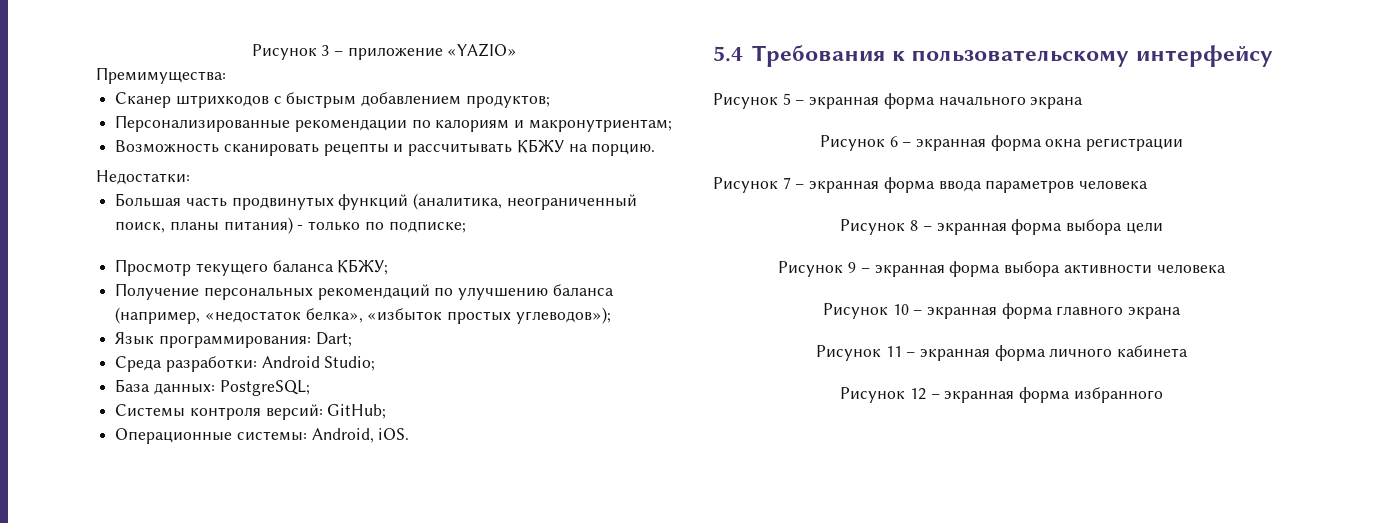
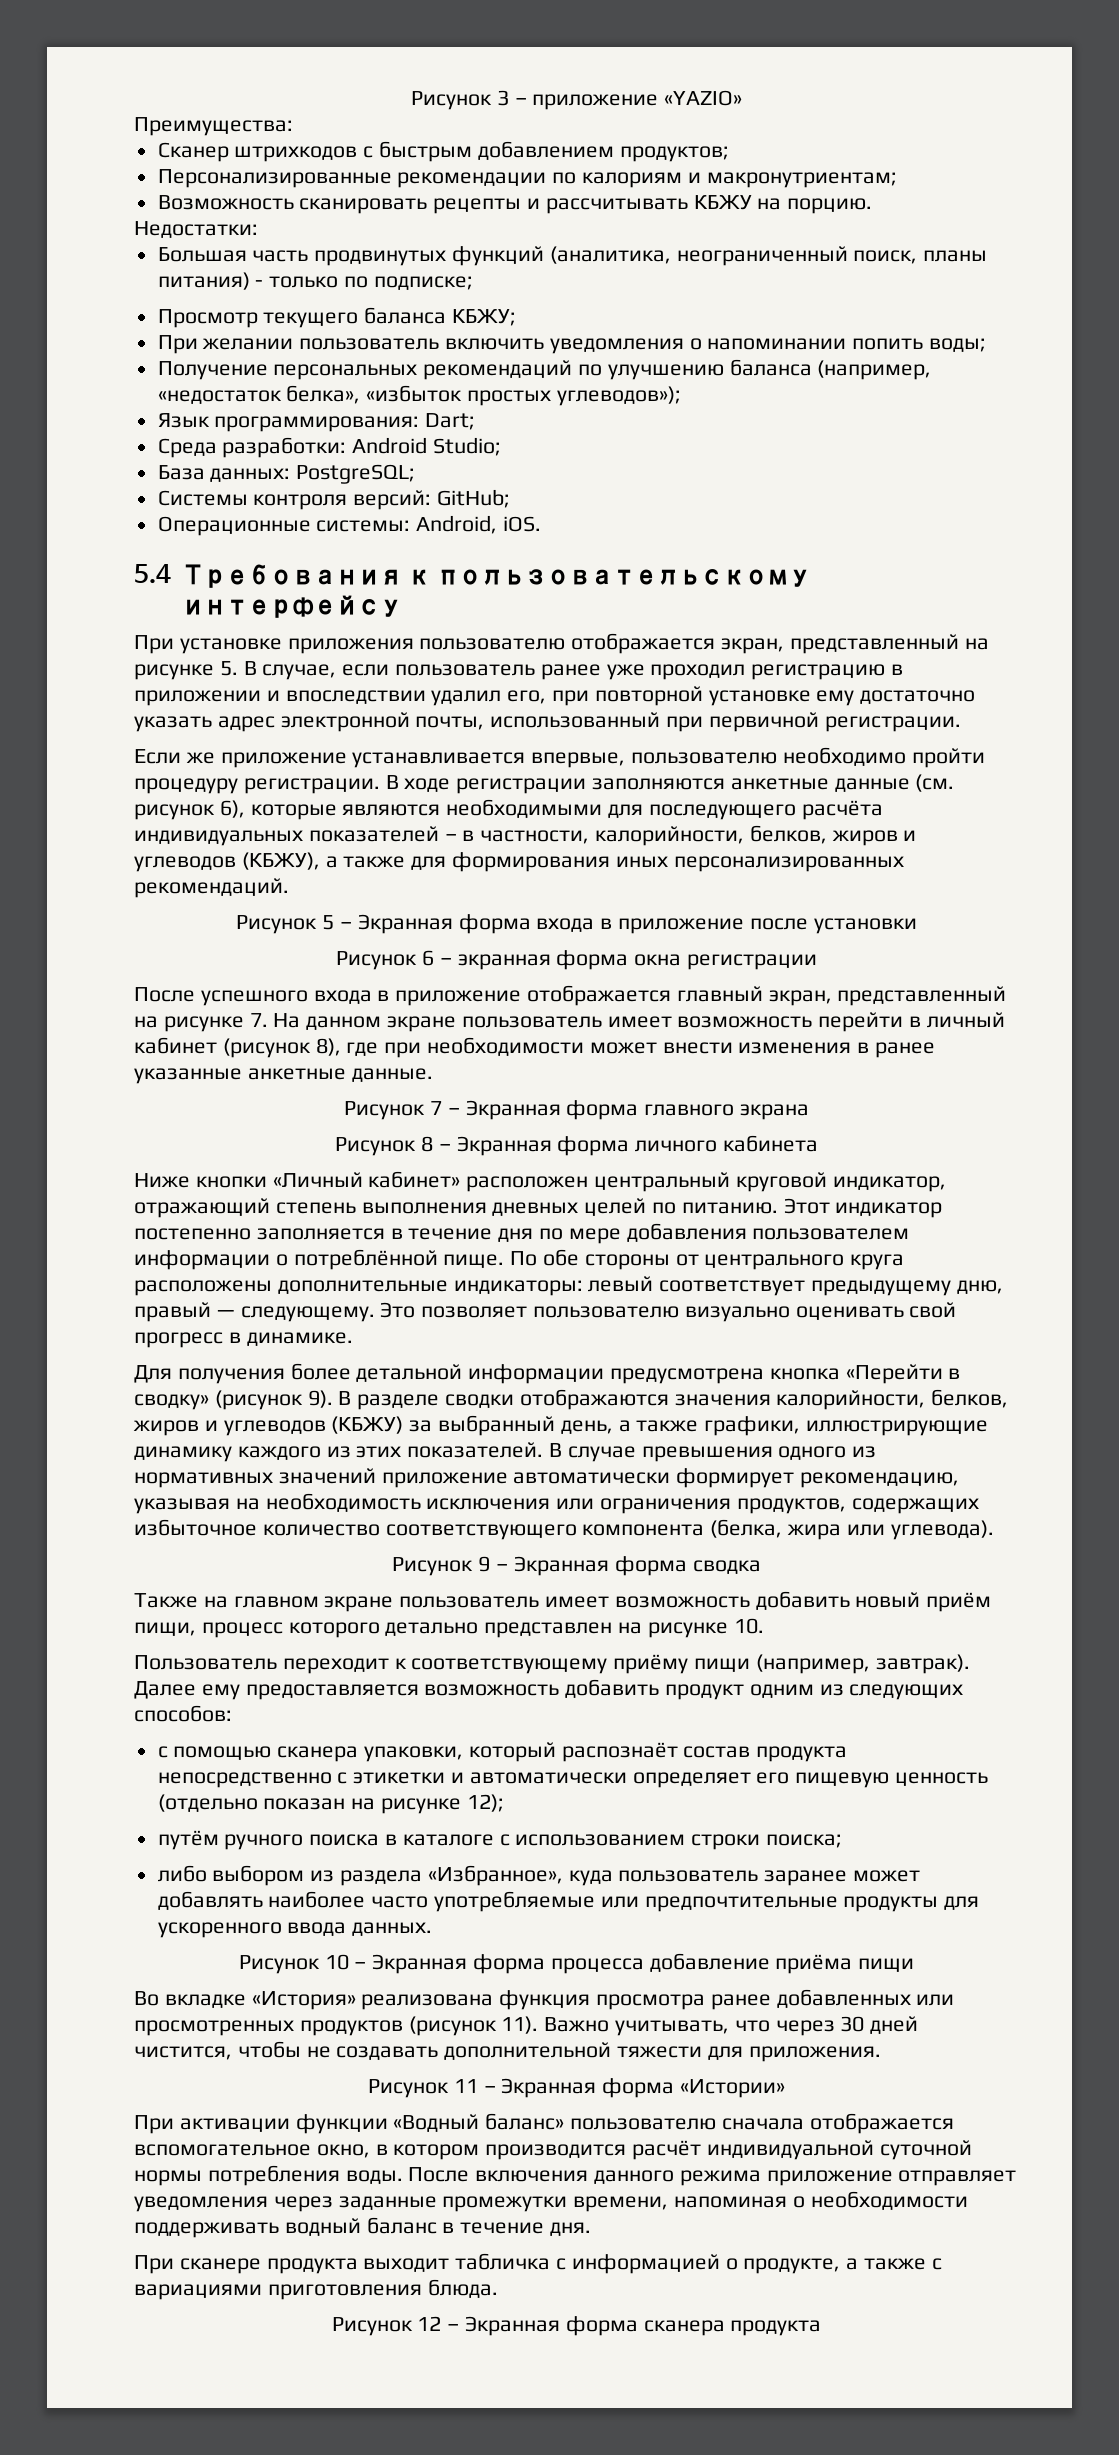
[96,67,226,84] Премимущества: -> [134,117,293,136] Преимущества:
(389, 267) none -> [157,335,987,354] // При желании пользователь включить уведомления о напоминании попить воды;
[713,93,1084,109] Рисунок 5 – экранная форма начального экрана -> [134,633,989,654] [134,661,904,680] [134,686,976,706] [134,712,961,732] [134,747,985,768] [134,774,955,794] [134,799,883,820] [134,825,917,846] [134,852,904,872] [134,878,289,898] [236,914,917,934] При установке приложения пользователю отображается экран, представленный на рисунке 5. В случае, если пользователь ранее уже проходил регистрацию в приложении и впоследствии удалил его, при повторной установке ему достаточно указать адрес электронной почты, использованный при первичной регистрации. // Если же приложение устанавливается впервые, пользователю необходимо пройти процедуру регистрации. В ходе регистрации заполняются анкетные данные (см. рисунок 6), которые являются необходимыми для последующего расчёта индивидуальных показателей – в частности, калорийности, белков, жиров и углеводов (КБЖУ), а также для формирования иных персонализированных рекомендаций. // Рисунок 5 – Экранная форма входа в приложение после установки
[713,177,1149,193] [840,219,1163,235] [778,261,1226,277] [822,303,997,319] Рисунок 7 – экранная форма ввода параметров человека // Рисунок 8 – экранная форма выбора цели // Рисунок 9 – экранная форма выбора активности человека // Рисунок 10 – экранная -> [134,985,1007,1006] [134,1012,1005,1032] [134,1037,936,1058] [134,1068,433,1084] [344,1100,561,1120] После успешного входа в приложение отображается главный экран, представленный на рисунке 7. На данном экране пользователь имеет возможность перейти в личный кабинет (рисунок 8), где при необходимости может внести изменения в ранее указанные анкетные данные. // Рисунок 7 – Экранная
[885,346,990,361] 11 – экранная -> [420,1136,552,1156] 8 – Экранная
(1189, 351) none -> [134,1171,946,1192] [134,1198,943,1218] [134,1223,910,1244] [134,1249,905,1270] [134,1276,1003,1296] [134,1302,957,1322] [134,1332,353,1348] [134,1363,961,1384] [134,1389,1009,1410] [133,1415,989,1436] [134,1442,877,1462] [134,1468,960,1488] [134,1493,979,1514] [134,1519,994,1540] [392,1556,761,1576] [134,1591,992,1612] [134,1618,764,1638] [134,1654,970,1674] [134,1679,964,1700] [134,1705,232,1722] [157,1742,848,1762] [157,1772,989,1788] [157,1794,504,1814] [157,1830,843,1850] [157,1865,921,1886] [157,1891,980,1912] [157,1922,433,1938] [238,1953,915,1974] [134,1989,955,2010] [134,2016,919,2036] [134,2041,881,2062] [367,2078,786,2098] [134,2113,954,2134] [134,2140,972,2160] [134,2165,1017,2186] [134,2191,968,2212] [134,2217,592,2238] [134,2253,942,2274] [134,2279,498,2300] // Ниже кнопки «Личный кабинет» расположен центральный круговой индикатор, отражающий степень выполнения дневных целей по питанию. Этот индикатор постепенно заполняется в течение дня по мере добавления пользователем информации о потреблённой пище. По обе стороны от центрального круга расположены дополнительные индикаторы: левый соответствует предыдущему дню, правый — следующему. Это позволяет пользователю визуально оценивать свой прогресс в динамике. // Для получения более детальной информации предусмотрена кнопка «Перейти в сводку» (рисунок 9). В разделе сводки отображаются значения калорийности, белков, жиров и углеводов (КБЖУ) за выбранный день, а также графики, иллюстрирующие динамику каждого из этих показателей. В случае превышения одного из нормативных значений приложение автоматически формирует рекомендацию, указывая на необходимость исключения или ограничения продуктов, содержащих избыточное количество соответствующего компонента (белка, жира или углевода). // Рисунок 9 – Экранная форма сводка // Также на главном экране пользователь имеет возможность добавить новый приём пищи, процесс которого детально представлен на рисунке 10. // Пользователь переходит к соответствующему приёму пищи (например, завтрак). Далее ему предоставляется возможность добавить продукт одним из следующих способов: // с помощью сканера упаковки, который распознаёт состав продукта непосредственно с этикетки и автоматически определяет его пищевую ценность (отдельно показан на рисунке 12); // путём ручного поиска в каталоге с использованием строки поиска; // либо выбором из раздела «Избранное», куда пользователь заранее может добавлять наиболее часто употребляемые или предпочтительные продукты для ускоренного ввода данных. // Рисунок 10 – Экранная форма процесса добавление приёма пищи // Во вкладке «История» реализована функция просмотра ранее добавленных или просмотренных продуктов (рисунок 11). Важно учитывать, что через 30 дней чистится, чтобы не создавать дополнительной тяжести для приложения. // Рисунок 11 – Экранная форма «Истории» // При активации функции «Водный баланс» пользователю сначала отображается вспомогательное окно, в котором производится расчёт индивидуальной суточной нормы потребления воды. После включения данного режима приложение отправляет уведомления через заданные промежутки времени, напоминая о необходимости поддерживать водный баланс в течение дня. // При сканере продукта выходит табличка с информацией о продукте, а также с вариациями приготовления блюда.
[944,387,1163,403] экранная форма избранного -> [465,2316,822,2336] Экранная форма сканера продукта

